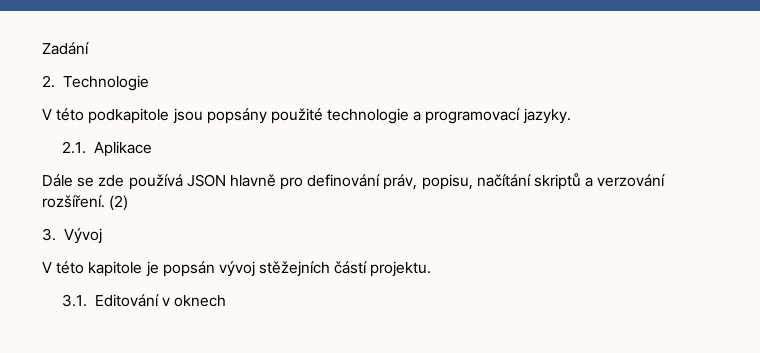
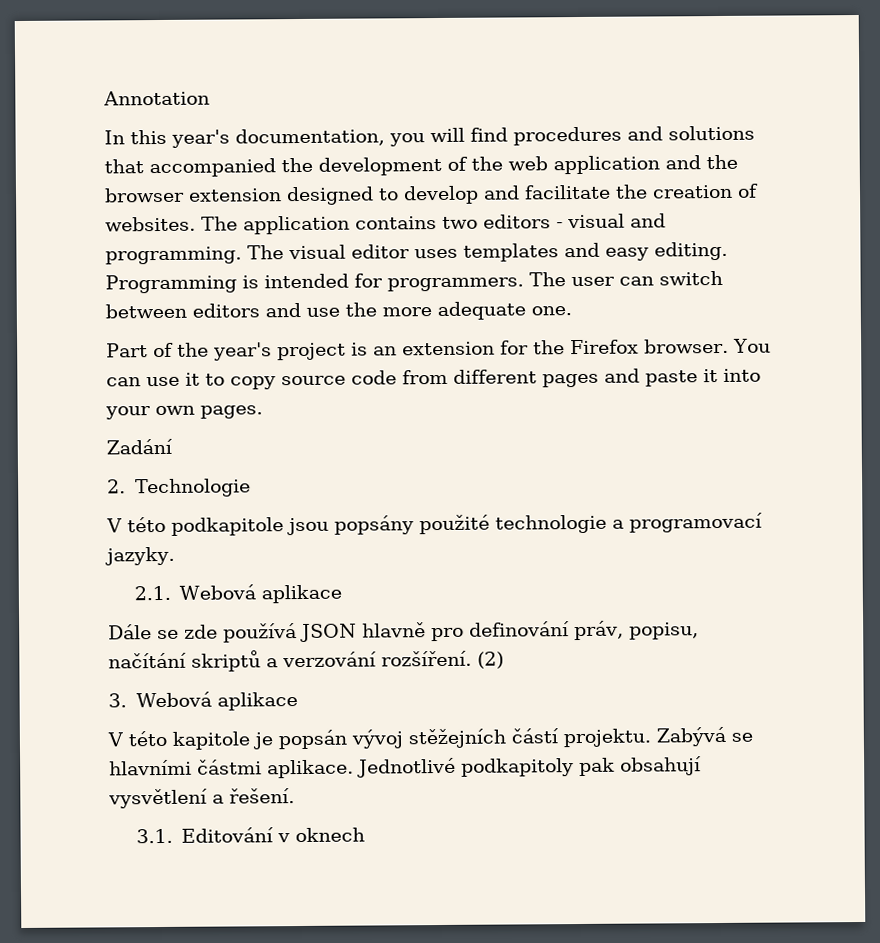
(42, 48) none -> [103,90,210,106] [104,125,755,148] [104,154,738,178] [104,183,759,206] [105,213,666,235] [105,241,728,265] [105,270,723,294] [105,301,572,321] [106,338,771,361] [106,368,761,390] [105,405,263,420] Annotation // In this year's documentation, you will find procedures and solutions that accompanied the development of the web application and the browser extension designed to develop and facilitate the creation of websites. The application contains two editors - visual and programming. The visual editor uses templates and easy editing. Programming is intended for programmers. The user can switch between editors and use the more adequate one. // Part of the year's project is an extension for the Firefox browser. You can use it to copy source code from different pages and paste it into your own pages. //
[93,141,152,157] Aplikace -> [179,584,343,604] Webová aplikace
[63,228,102,244] Vývoj -> [135,691,299,711] Webová aplikace
(432, 269) none -> [656,726,753,747] [109,756,702,779] [108,788,295,809] Zabývá se hlavními částmi aplikace. Jednotlivé podkapitoly pak obsahují vysvětlení a řešení.

